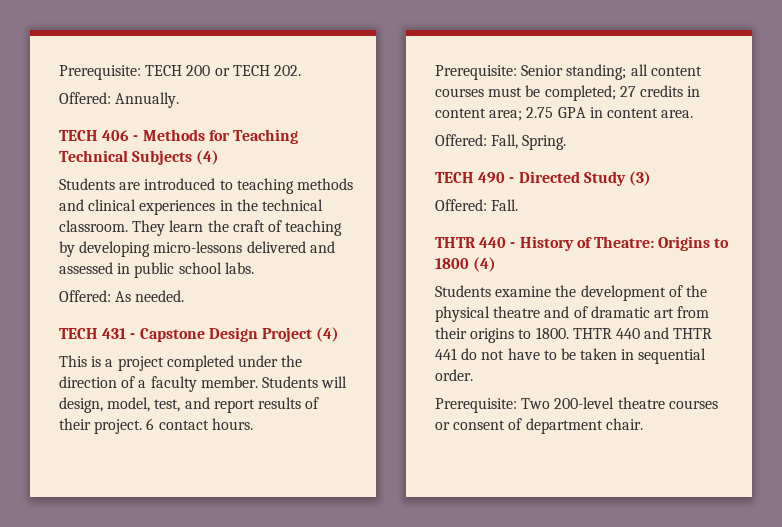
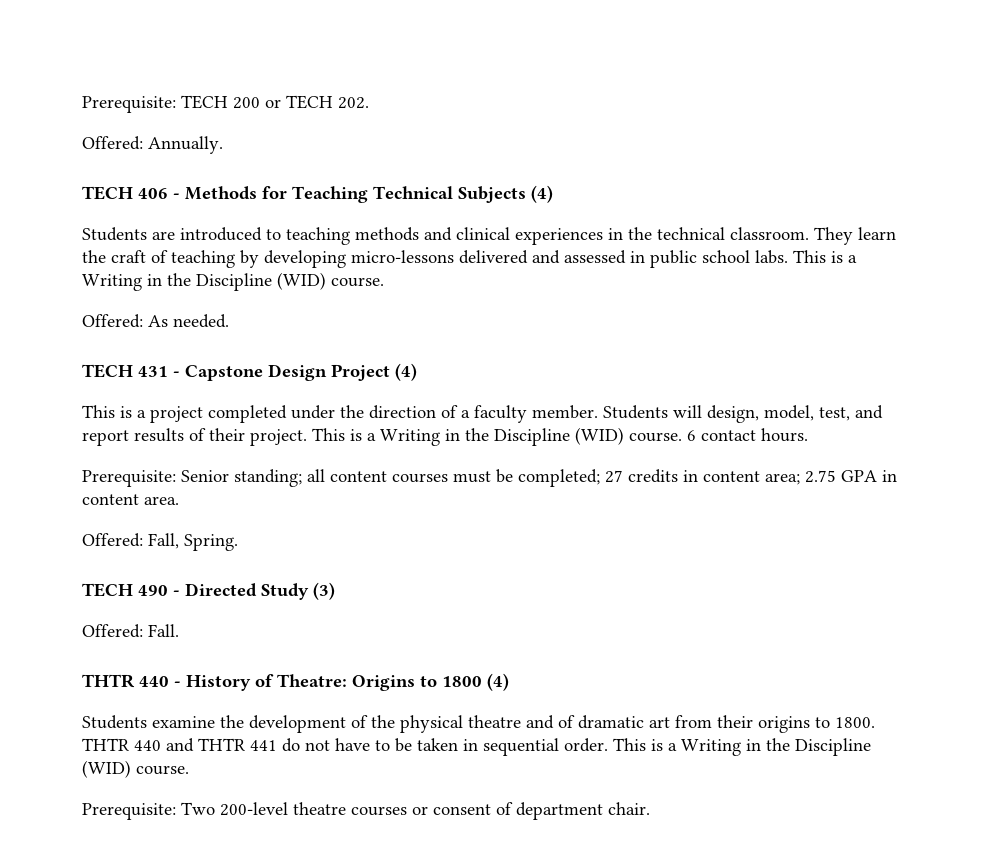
(254, 268) none -> [793,250,857,263] [82,272,384,291] This is a Writing in the Discipline (WID) course.
(143, 426) none -> [312,427,682,446] This is a Writing in the Discipline (WID) course.
(473, 375) none -> [613,738,871,756] [82,760,189,778] This is a Writing in the Discipline (WID) course.

